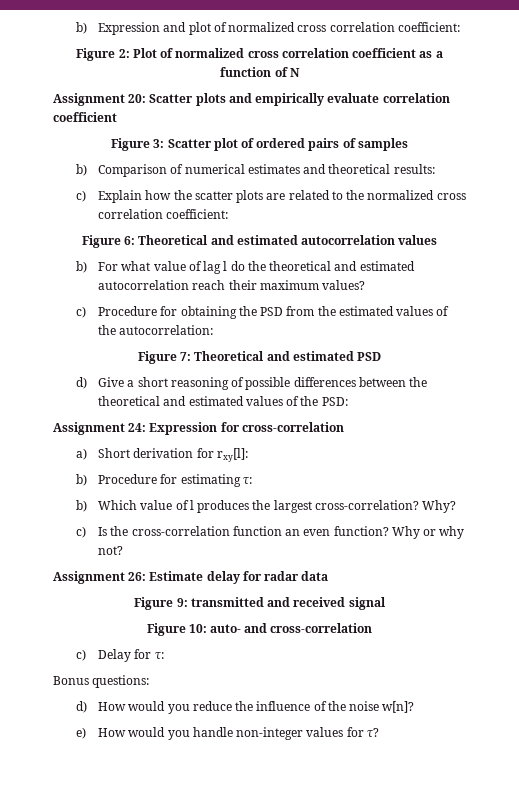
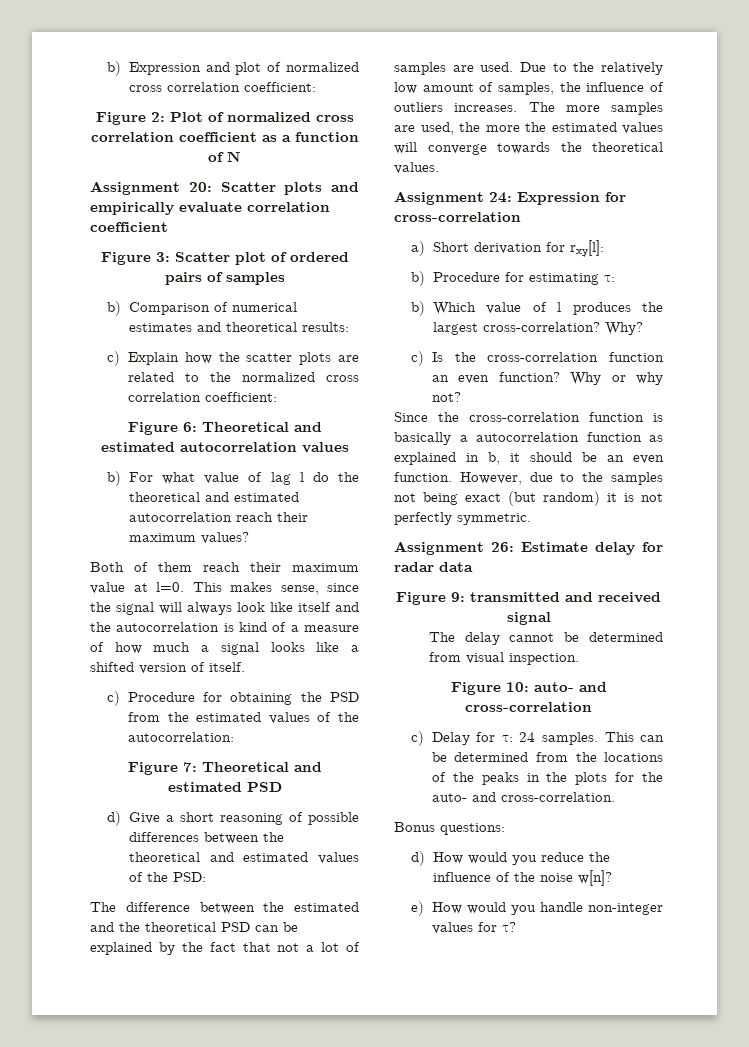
(366, 285) none -> [90,562,359,572] [90,582,359,595] [90,602,359,615] [90,622,360,632] [90,642,359,655] [90,662,245,674] // Both of them reach their maximum value at l=0. This makes sense, since the signal will always look like itself and the autocorrelation is kind of a measure of how much a signal looks like a shifted version of itself.
(348, 401) none -> [90,902,359,914] [90,922,298,932] [90,942,360,955] [394,62,663,75] [394,82,664,95] [394,102,663,115] [394,122,663,135] [394,142,663,155] [394,162,439,174] // The difference between the estimated and the theoretical PSD can be explained by the fact that not a lot of samples are used. Due to the relatively low amount of samples, the influence of outliers increases. The more samples are used, the more the estimated values will converge towards the theoretical values.
(124, 550) none -> [394,412,663,422] [394,432,663,445] [394,452,664,465] [394,472,663,485] [394,491,663,506] [394,512,531,525] // Since the cross-correlation function is basically a autocorrelation function as explained in b, it should be an even function. However, due to the samples not being exact (but random) it is not perfectly symmetric.
(386, 603) none -> [428,632,663,645] [428,652,579,665] // The delay cannot be determined from visual inspection.
(164, 655) none -> [519,732,664,745] [431,752,663,762] [431,772,663,785] [431,792,615,802] 24 samples. This can be determined from the locations of the peaks in the plots for the auto- and cross-correlation.

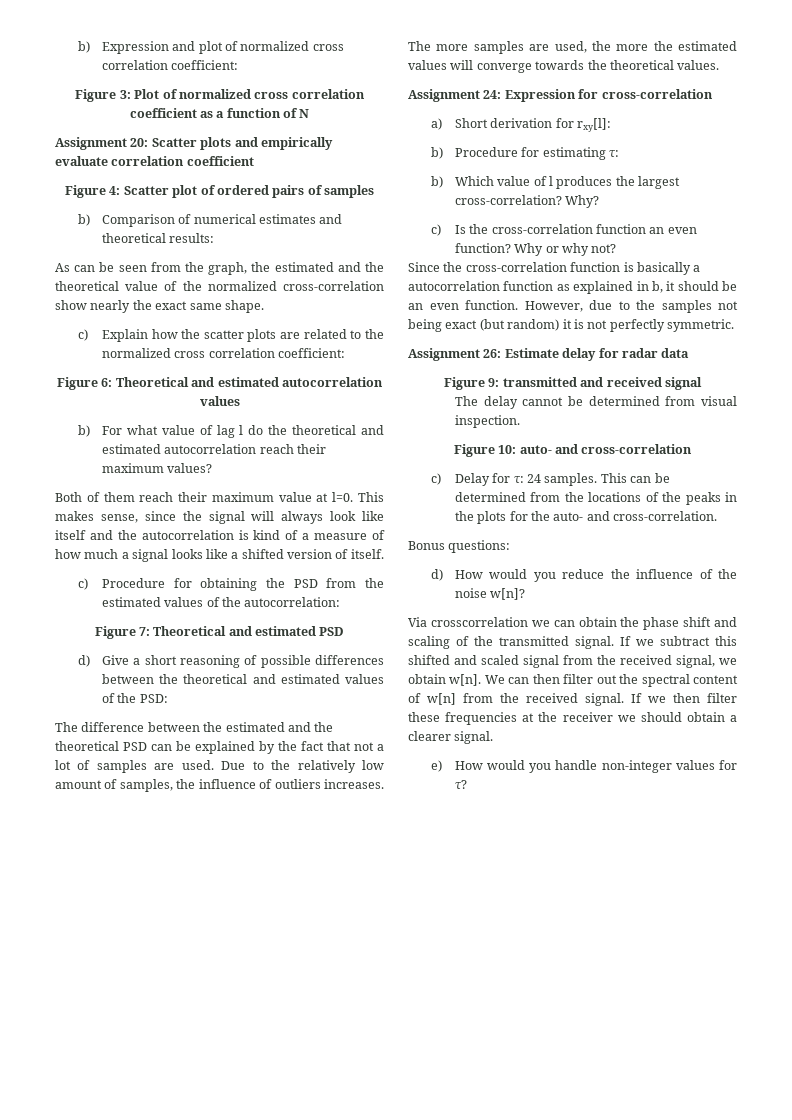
[150,112,165,122] 2: -> [119,90,131,99] 3:
[155,252,170,262] 3: -> [109,186,121,195] 4:
(349, 327) none -> [55,262,384,275] [55,281,384,291] [55,300,264,313] // As can be seen from the graph, the estimated and the theoretical value of the normalized cross-correlation show nearly the exact same shape.
(612, 878) none -> [408,617,737,630] [408,636,737,649] [408,655,737,668] [408,674,738,687] [408,693,737,706] [408,712,737,725] [408,731,494,744] // Via crosscorrelation we can obtain the phase shift and scaling of the transmitted signal. If we subtract this shifted and scaled signal from the received signal, we obtain w[n]. We can then filter out the spectral content of w[n] from the received signal. If we then filter these frequencies at the receiver we should obtain a clearer signal.

